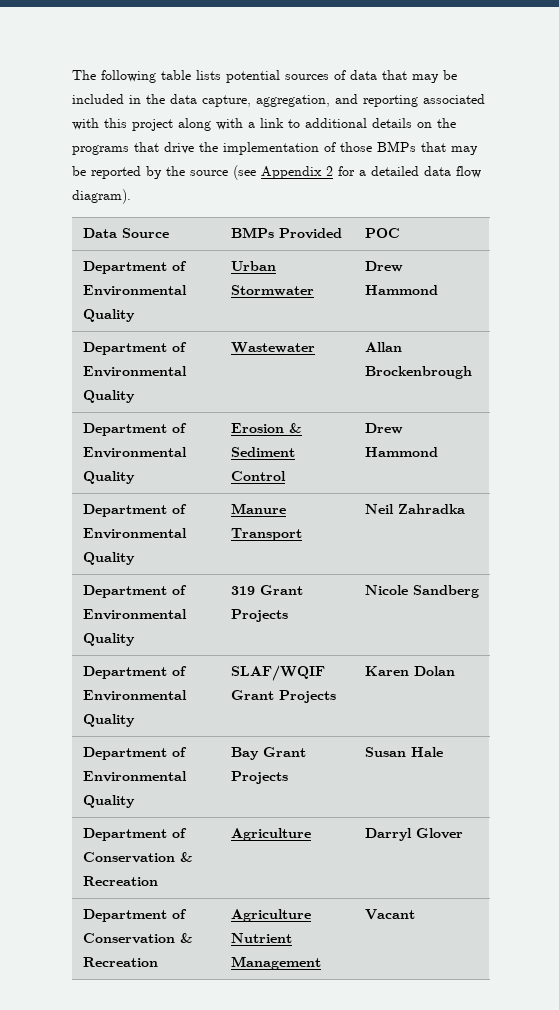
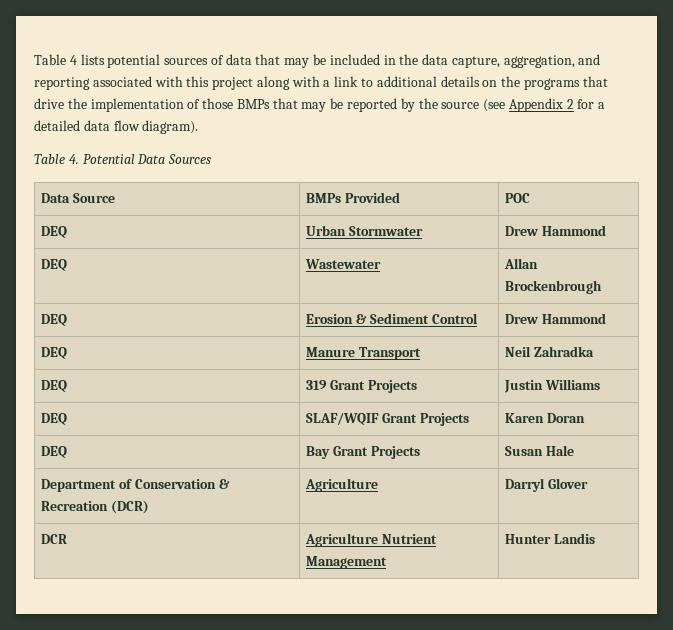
[72,70,191,83] The following table -> [34,54,77,65] Table 4
(131, 196) none -> [34,154,212,164] // Table 4. Potential Data Sources
[82,261,187,274] [82,285,187,296] [82,309,135,322] Department of Environmental Quality -> [41,226,68,238] DEQ
[82,342,187,355] [82,366,187,377] [82,390,135,403] Department of Environmental Quality -> [41,259,68,271] DEQ
[82,423,187,436] [82,447,187,458] [82,471,135,484] Department of Environmental Quality -> [41,314,68,326] DEQ
[82,504,187,517] [82,528,187,539] [82,552,135,565] Department of Environmental Quality -> [41,347,68,359] DEQ
[82,585,187,598] [82,609,187,620] [82,633,135,646] Department of Environmental Quality -> [41,380,68,392] DEQ
[364,585,479,598] [82,666,187,679] [82,690,187,701] [82,714,135,727] Nicole Sandberg // Department of Environmental Quality -> [504,379,601,393] [41,413,68,425] Justin Williams // DEQ
[413,666,455,676] [82,747,187,760] [82,771,187,782] [82,795,135,808] Dolan // Department of Environmental Quality -> [547,413,586,423] [41,446,68,458] Doran // DEQ
(158, 881) none -> [111,500,150,514] (DCR)
[82,909,187,922] [82,933,193,944] [82,957,158,967] Department of Conservation & Recreation -> [41,534,68,544] DCR
[364,909,415,920] Vacant -> [505,533,596,544] Hunter Landis

